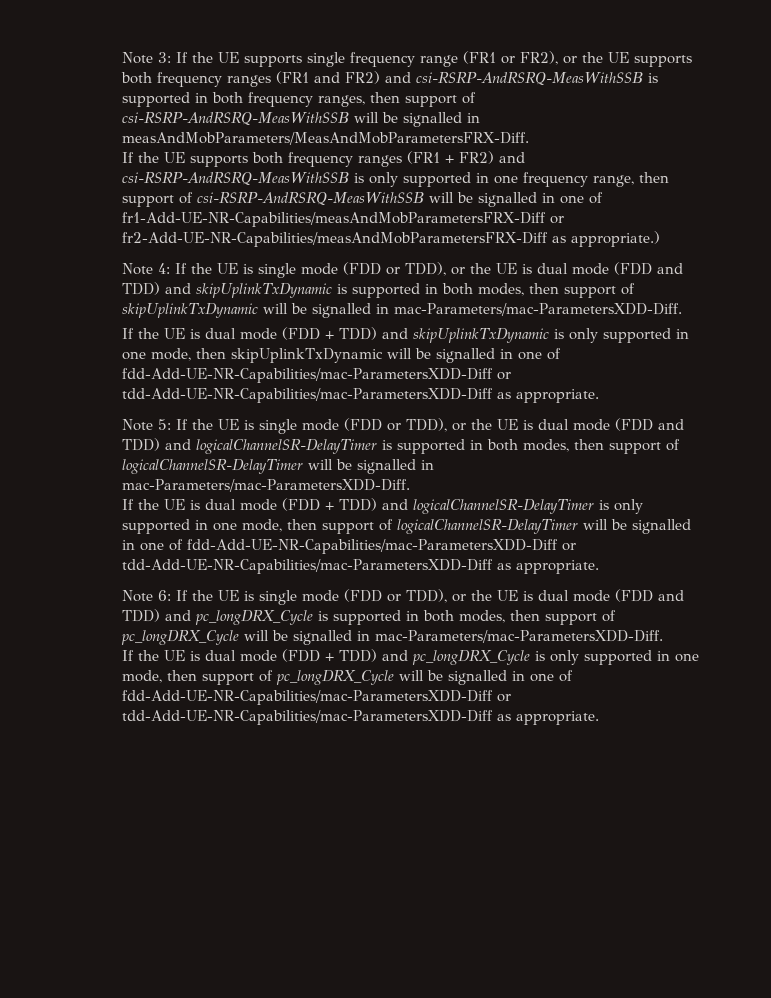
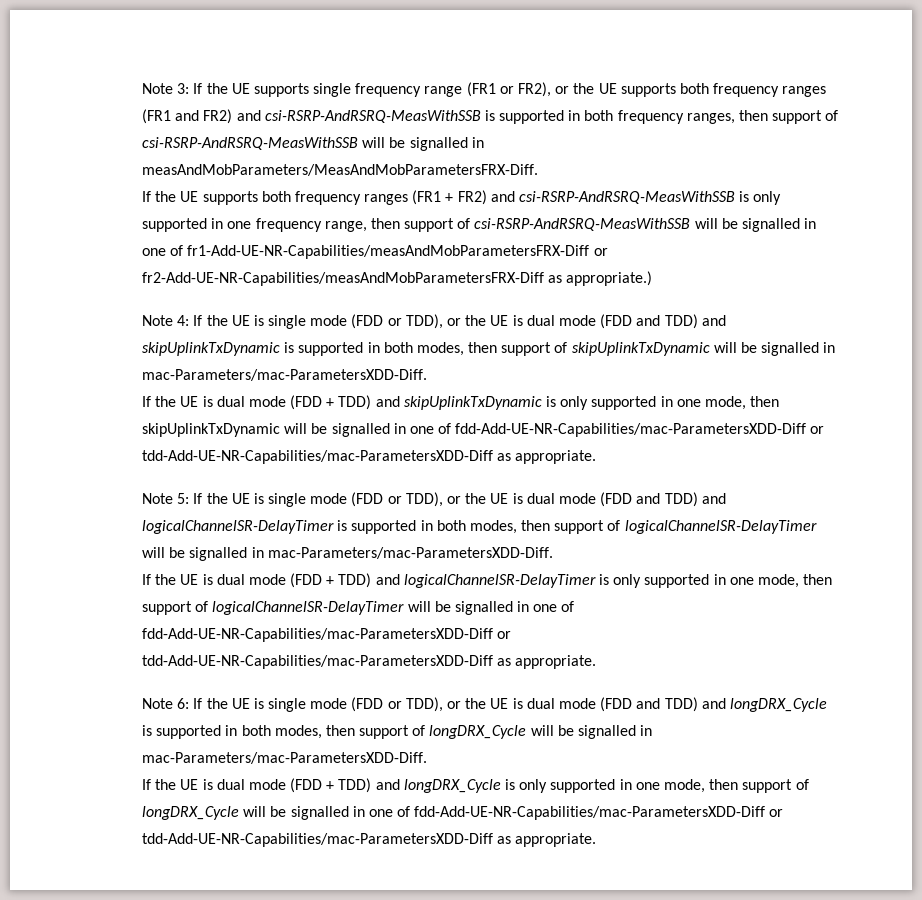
[194,610,616,625] [120,630,239,645] pc_longDRX_Cycle is supported in both modes, then support of pc_longDRX_Cycle -> [729,698,827,712] [141,725,527,739] longDRX_Cycle is supported in both modes, then support of longDRX_Cycle
[411,650,699,665] [121,670,394,685] pc_longDRX_Cycle is only supported in one mode, then support of pc_longDRX_Cycle -> [403,779,809,793] [141,806,239,820] longDRX_Cycle is only supported in one mode, then support of longDRX_Cycle

